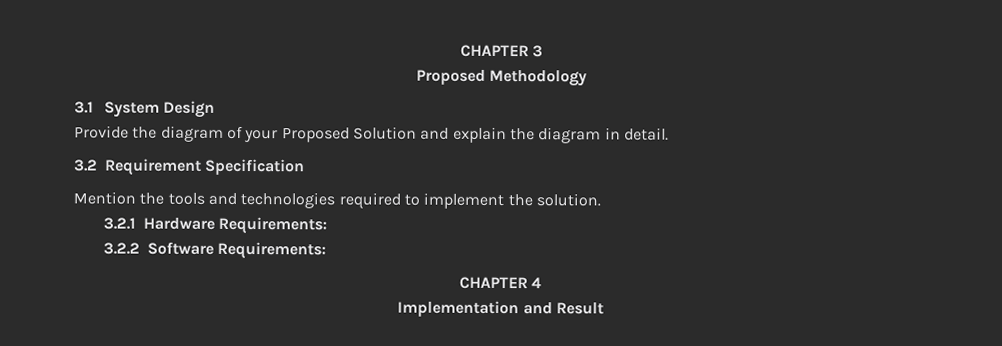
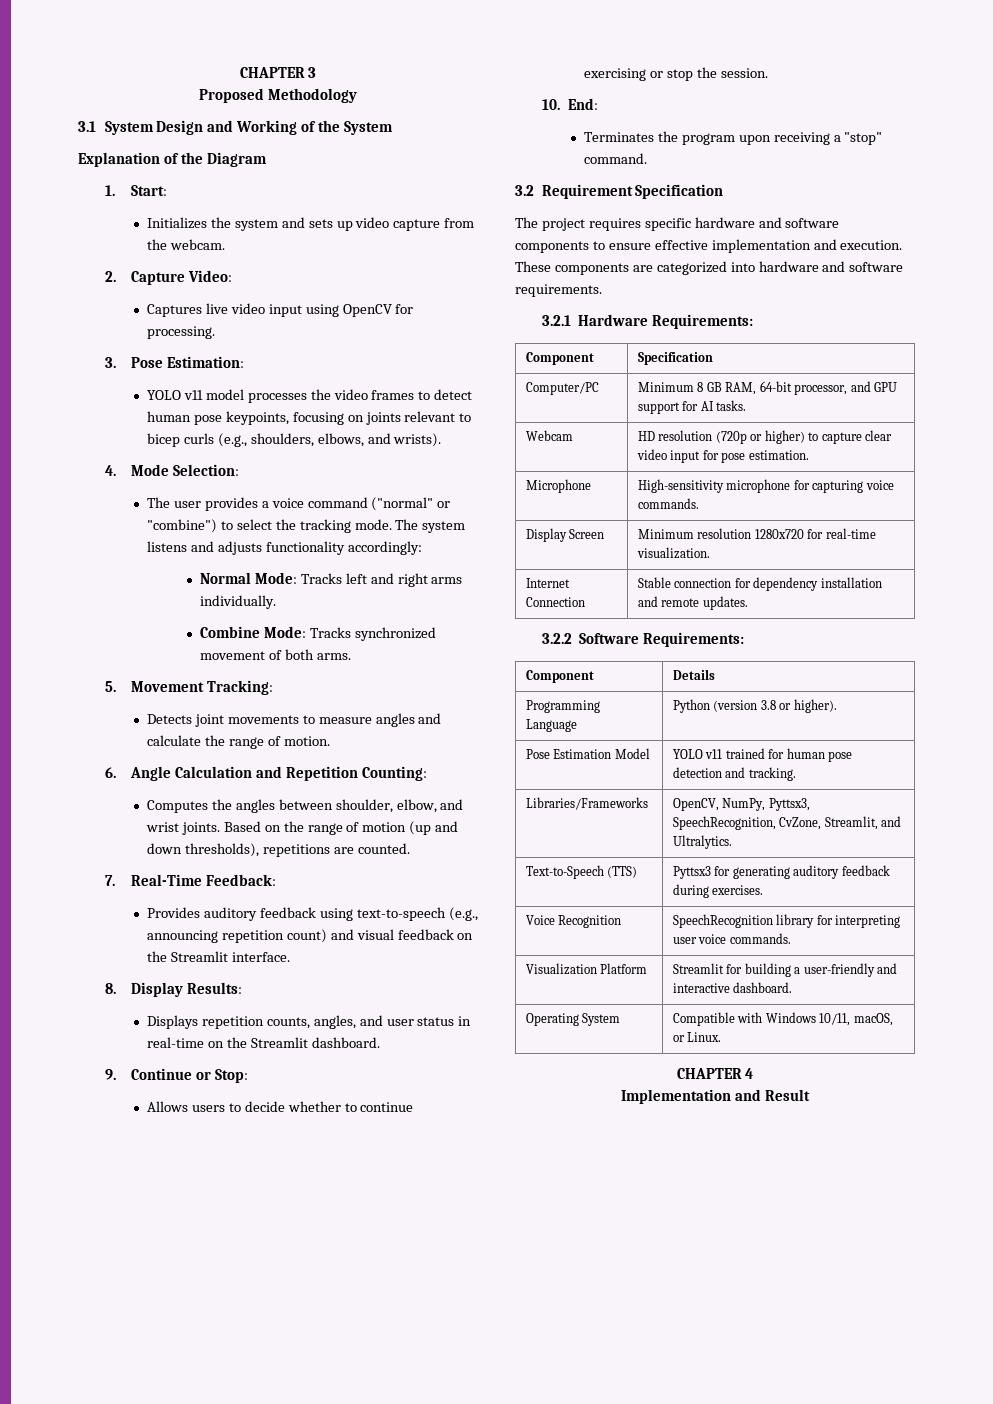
[74,125,669,144] [74,158,306,176] [73,191,601,210] [102,216,328,235] [102,241,327,260] // Provide the diagram of your Proposed Solution and explain the diagram in detail. // 3.2 Requirement Specification // Mention the tools and technologies required to implement the solution. // 3.2.1 Hardware Requirements: // 3.2.2 Software Requirements: -> [207,120,393,135] [78,152,267,167] [104,185,167,196] [146,217,475,231] [146,239,225,250] [104,270,232,285] [146,303,414,317] [146,326,215,339] [104,356,244,368] [146,389,473,403] [146,411,472,425] [146,433,442,447] [104,464,239,476] [146,497,451,511] [146,519,466,533] [146,541,422,555] [199,572,463,587] [199,595,276,609] [199,626,436,641] [199,649,351,660] [104,680,273,695] [146,713,442,727] [146,735,330,749] [104,766,427,781] [146,799,464,813] [145,821,459,835] [146,843,410,857] [104,874,276,886] [146,907,478,921] [146,929,474,943] [146,951,290,962] [104,982,242,997] [146,1015,472,1029] [146,1037,380,1048] [104,1068,248,1083] [146,1101,414,1112] [583,67,768,81] [541,98,598,110] [583,131,883,145] [583,153,647,164] [515,184,724,199] [515,217,840,231] [515,239,903,253] [515,261,904,275] [515,284,602,297] [541,314,753,329] [525,352,594,365] [637,352,713,365] [525,382,599,395] [637,381,898,395] [637,400,747,414] [525,430,573,441] [637,430,893,444] [636,449,809,463] [525,479,591,493] [637,479,894,493] [637,498,699,509] [525,528,605,542] [637,528,876,539] [636,547,710,559] [525,578,570,588] [525,597,585,607] [637,577,882,591] [637,596,748,610] [541,632,744,647] [525,670,594,683] [672,669,715,680] [525,700,600,713] [525,719,577,732] [672,699,837,713] [525,748,650,759] [672,748,853,762] [672,767,796,781] [525,797,648,810] [672,798,810,811] [672,816,902,830] [672,835,732,849] [525,865,638,879] [672,865,890,879] [672,884,764,898] [525,915,622,928] [672,914,901,928] [672,933,791,944] [525,963,648,975] [672,963,898,977] [672,982,793,993] [525,1013,621,1026] [672,1012,893,1026] [672,1032,722,1042] and Working of the System // Explanation of the Diagram // 1. Start: // Initializes the system and sets up video capture from the webcam. // 2. Capture Video: // Captures live video input using OpenCV for processing. // 3. Pose Estimation: // YOLO v11 model processes the video frames to detect human pose keypoints, focusing on joints relevant to bicep curls (e.g., shoulders, elbows, and wrists). // 4. Mode Selection: // The user provides a voice command ("normal" or "combine") to select the tracking mode. The system listens and adjusts functionality accordingly: // Normal Mode: Tracks left and right arms individually. // Combine Mode: Tracks synchronized movement of both arms. // 5. Movement Tracking: // Detects joint movements to measure angles and calculate the range of motion. // 6. Angle Calculation and Repetition Counting: // Computes the angles between shoulder, elbow, and wrist joints. Based on the range of motion (up and down thresholds), repetitions are counted. // 7. Real-Time Feedback: // Provides auditory feedback using text-to-speech (e.g., announcing repetition count) and visual feedback on the Streamlit interface. // 8. Display Results: // Displays repetition counts, angles, and user status in real-time on the Streamlit dashboard. // 9. Continue or Stop: // Allows users to decide whether to continue exercising or stop the session. // 10. End: // Terminates the program upon receiving a "stop" command. // 3.2 Requirement Specification // The project requires specific hardware and software components to ensure effective implementation and execution. These components are categorized into hardware and software requirements. // 3.2.1 Hardware Requirements: // Component | Specification // Computer/PC | Minimum 8 GB RAM, 64-bit processor, and GPU support for AI tasks. // Webcam | HD resolution (720p or higher) to capture clear video input for pose estimation. // Microphone | High-sensitivity microphone for capturing voice commands. // Display Screen | Minimum resolution 1280x720 for real-time visualization. // Internet Connection | Stable connection for dependency installation and remote updates. // 3.2.2 Software Requirements: // Component | Details // Programming Language | Python (version 3.8 or higher). // Pose Estimation Model | YOLO v11 trained for human pose detection and tracking. // Libraries/Frameworks | OpenCV, NumPy, Pyttsx3, SpeechRecognition, CvZone, Streamlit, and Ultralytics. // Text-to-Speech (TTS) | Pyttsx3 for generating auditory feedback during exercises. // Voice Recognition | SpeechRecognition library for interpreting user voice commands. // Visualization Platform | Streamlit for building a user-friendly and interactive dashboard. // Operating System | Compatible with Windows 10/11, macOS, or Linux.

